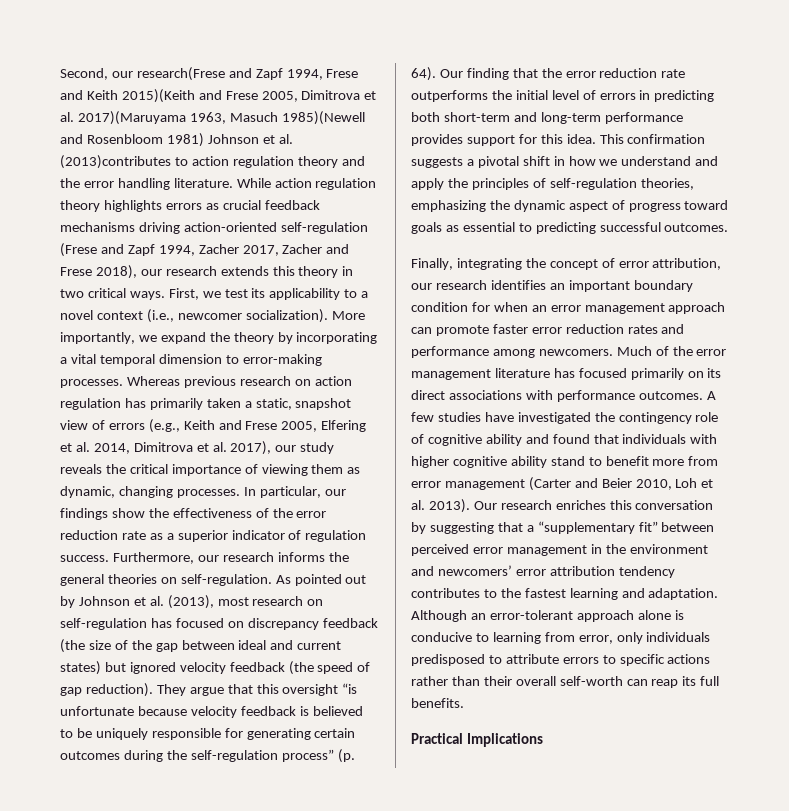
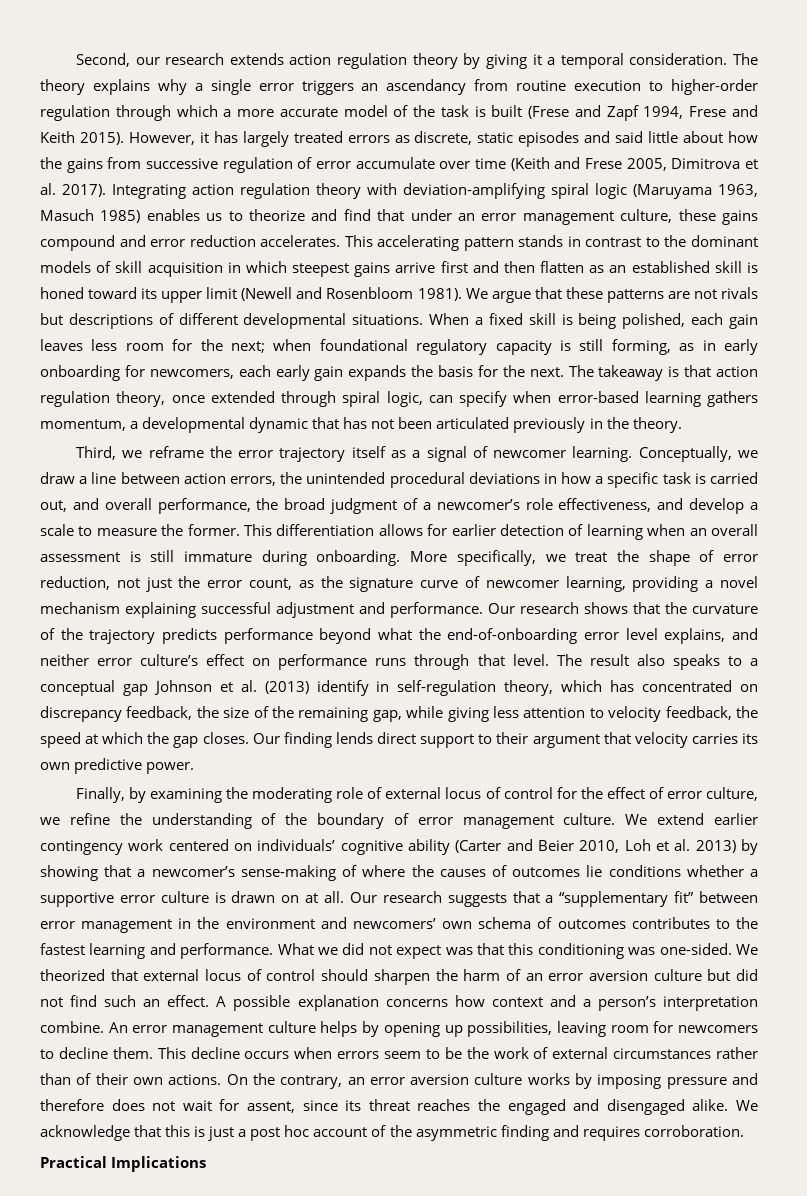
[136,67,225,81] research(Frese -> [165,53,758,69] [40,79,758,95] [40,105,570,121] research extends action regulation theory by giving it a temporal consideration. The theory explains why a single error triggers an ascendancy from routine execution to higher-order regulation through which a more accurate model of the task is built (Frese
[121,89,195,103] 2015)(Keith -> [79,131,758,147] [40,157,550,173] 2015). However, it has largely treated errors as discrete, static episodes and said little about how the gains from successive regulation of error accumulate over time (Keith
[77,111,365,125] [60,133,293,147] [60,155,365,169] [60,178,377,190] [60,200,320,212] [60,222,368,234] [60,243,350,257] [60,265,354,279] [60,288,369,300] [60,309,365,323] [60,332,378,344] [60,354,322,366] [60,376,352,388] [60,398,352,410] [60,419,367,433] [60,441,335,455] [60,464,361,476] [60,486,346,498] [60,508,327,520] [60,530,367,542] [60,552,349,564] [60,574,367,586] [60,595,324,609] [60,618,378,630] [60,639,342,653] [60,661,371,675] [60,683,358,697] [60,706,363,718] [60,728,356,740] [60,749,355,763] [411,67,686,81] [411,90,715,102] [411,112,683,124] [411,134,706,146] [411,156,719,168] [411,178,694,190] [411,200,729,212] [411,222,729,234] [411,258,722,270] [411,280,693,292] [411,302,726,314] [411,324,685,336] [411,346,727,358] [411,368,722,380] [411,390,716,402] [411,412,719,424] [411,434,718,446] [411,456,719,468] [411,479,525,490] 2017)(Maruyama 1963, Masuch 1985)(Newell and Rosenbloom 1981) Johnson et al. (2013)contributes to action regulation theory and the error handling literature. While action regulation theory highlights errors as crucial feedback mechanisms driving action-oriented self-regulation (Frese and Zapf 1994, Zacher 2017, Zacher and Frese 2018), our research extends this theory in two critical ways. First, we test its applicability to a novel context (i.e., newcomer socialization). More importantly, we expand the theory by incorporating a vital temporal dimension to error-making processes. Whereas previous research on action regulation has primarily taken a static, snapshot view of errors (e.g., Keith and Frese 2005, Elfering et al. 2014, Dimitrova et al. 2017), our study reveals the critical importance of viewing them as dynamic, changing processes. In particular, our findings show the effectiveness of the error reduction rate as a superior indicator of regulation success. Furthermore, our research informs the general theories on self-regulation. As pointed out by Johnson et al. (2013), most research on self-regulation has focused on discrepancy feedback (the size of the gap between ideal and current states) but ignored velocity feedback (the speed of gap reduction). They argue that this oversight “is unfortunate because velocity feedback is believed to be uniquely responsible for generating certain outcomes during the self-regulation process” (p. 64). Our finding that the error reduction rate outperforms the initial level of errors in predicting both short-term and long-term performance provides support for this idea. This confirmation suggests a pivotal shift in how we understand and apply the principles of self-regulation theories, emphasizing the dynamic aspect of progress toward goals as essential to predicting successful outcomes. // Finally, integrating the concept of error attribution, our research identifies an important boundary condition for when an error management approach can promote faster error reduction rates and performance among newcomers. Much of the error management literature has focused primarily on its direct associations with performance outcomes. A few studies have investigated the contingency role of cognitive ability and found that individuals with higher cognitive ability stand to benefit more from error management -> [62,183,758,199] [40,209,758,225] [40,235,759,251] [40,261,758,277] [40,287,758,303] [40,313,759,329] [40,339,758,355] [40,365,758,381] [40,391,758,407] [40,417,682,433] [75,446,758,462] [40,472,758,488] [40,498,759,514] [40,524,758,540] [40,550,759,566] [40,576,758,592] [40,602,758,618] [40,628,758,644] [40,654,759,670] [40,680,758,696] [40,706,758,722] [40,732,759,748] [40,758,195,774] [75,787,759,803] [40,813,758,829] [40,839,450,855] 2017). Integrating action regulation theory with deviation-amplifying spiral logic (Maruyama 1963, Masuch 1985) enables us to theorize and find that under an error management culture, these gains compound and error reduction accelerates. This accelerating pattern stands in contrast to the dominant models of skill acquisition in which steepest gains arrive first and then flatten as an established skill is honed toward its upper limit (Newell and Rosenbloom 1981). We argue that these patterns are not rivals but descriptions of different developmental situations. When a fixed skill is being polished, each gain leaves less room for the next; when foundational regulatory capacity is still forming, as in early onboarding for newcomers, each early gain expands the basis for the next. The takeaway is that action regulation theory, once extended through spiral logic, can specify when error-based learning gathers momentum, a developmental dynamic that has not been articulated previously in the theory. // Third, we reframe the error trajectory itself as a signal of newcomer learning. Conceptually, we draw a line between action errors, the unintended procedural deviations in how a specific task is carried out, and overall performance, the broad judgment of a newcomer’s role effectiveness, and develop a scale to measure the former. This differentiation allows for earlier detection of learning when an overall assessment is still immature during onboarding. More specifically, we treat the shape of error reduction, not just the error count, as the signature curve of newcomer learning, providing a novel mechanism explaining successful adjustment and performance. Our research shows that the curvature of the trajectory predicts performance beyond what the end-of-onboarding error level explains, and neither error culture’s effect on performance runs through that level. The result also speaks to a conceptual gap Johnson et al. (2013) identify in self-regulation theory, which has concentrated on discrepancy feedback, the size of the remaining gap, while giving less attention to velocity feedback, the speed at which the gap closes. Our finding lends direct support to their argument that velocity carries its own predictive power. // Finally, by examining the moderating role of external locus of control for the effect of error culture, we refine the understanding of the boundary of error management culture. We extend earlier contingency work centered on individuals’ cognitive ability
[428,499,714,513] [411,522,494,534] 2013). Our research enriches this conversation by suggesting -> [695,839,759,855] [40,865,758,881] [40,891,507,907] 2013) by showing that a newcomer’s sense-making of where the causes of outcomes lie conditions whether a supportive error culture is drawn on at all. Our research suggests
[411,544,469,556] perceived -> (759, 897) none
[515,566,675,578] error attribution tendency -> [442,917,626,929] own schema of outcomes
[648,588,719,600] [411,610,684,622] [411,632,711,644] [411,654,711,666] [411,676,720,688] [411,698,464,708] adaptation. Although an error-tolerant approach alone is conducive to learning from error, only individuals predisposed to attribute errors to specific actions rather than their overall self-worth can reap its full benefits. -> [180,943,758,959] [40,969,758,985] [40,995,758,1011] [40,1021,759,1037] [40,1047,758,1059] [40,1073,758,1089] [40,1099,759,1115] [40,1125,744,1141] performance. What we did not expect was that this conditioning was one-sided. We theorized that external locus of control should sharpen the harm of an error aversion culture but did not find such an effect. A possible explanation concerns how context and a person’s interpretation combine. An error management culture helps by opening up possibilities, leaving room for newcomers to decline them. This decline occurs when errors seem to be the work of external circumstances rather than of their own actions. On the contrary, an error aversion culture works by imposing pressure and therefore does not wait for assent, since its threat reaches the engaged and disengaged alike. We acknowledge that this is just a post hoc account of the asymmetric finding and requires corroboration.

